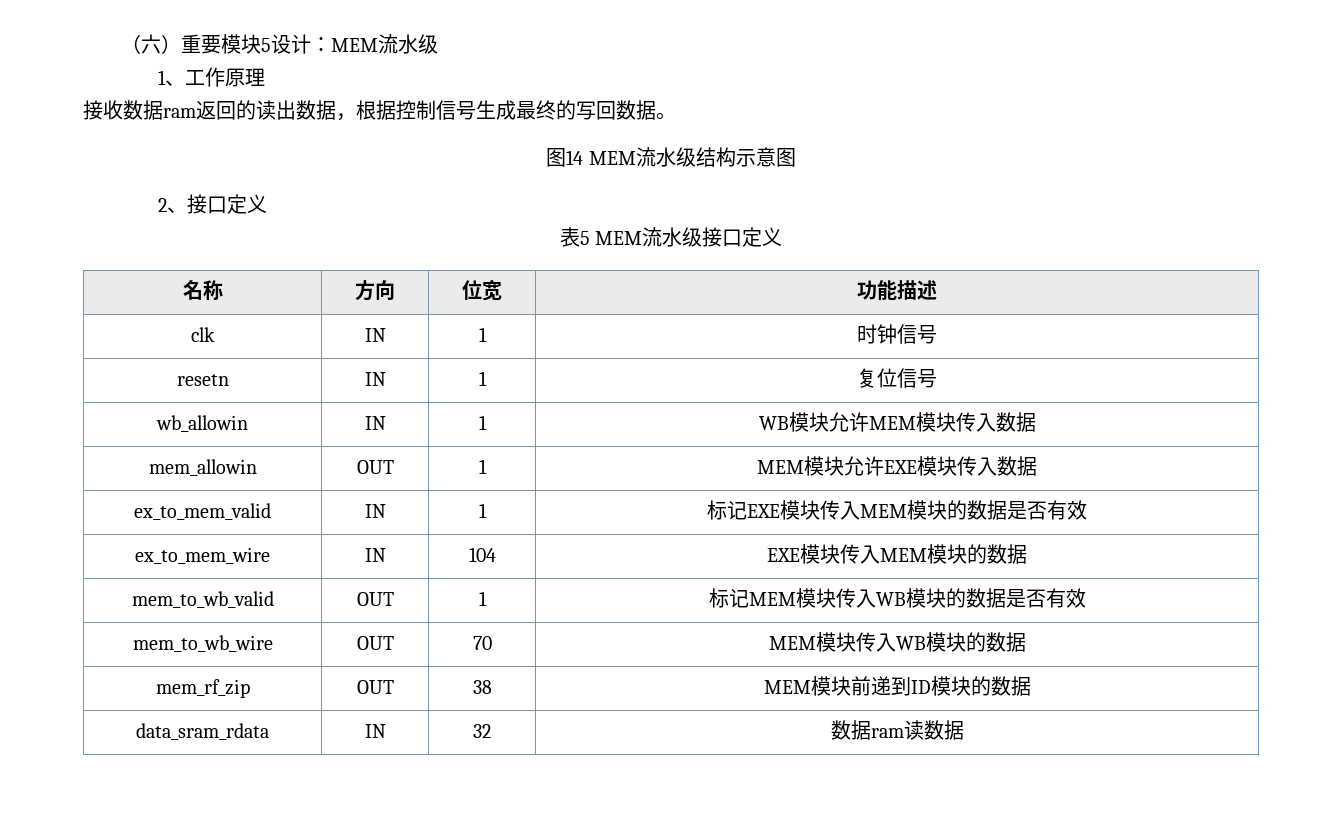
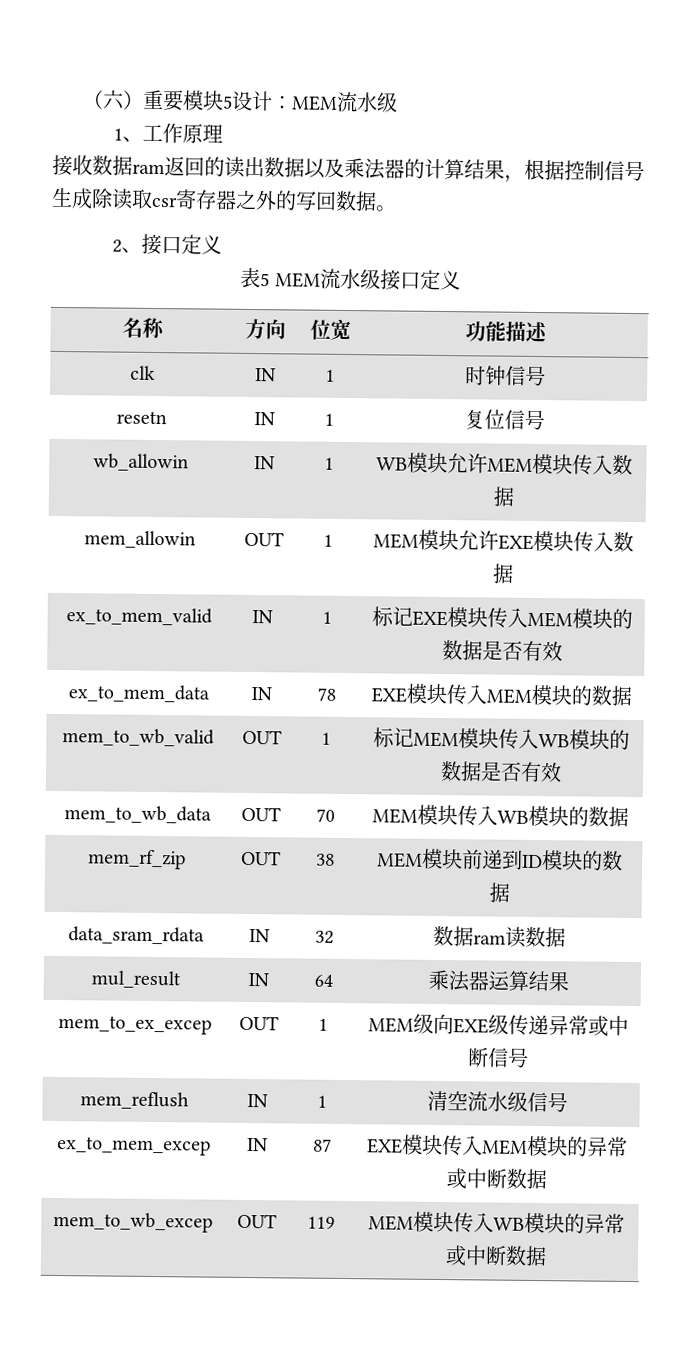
(336, 110) none -> [304,157,505,180] 以及乘法器的计算结果
[516,100,676,120] [546,147,796,167] 最终的写回数据。 // 图14 MEM流水级结构示意图 -> [91,188,396,212] 除读取csr寄存器之外的写回数据。
[135,547,270,564] [364,548,386,562] [468,547,496,562] ex_to_mem_wire | IN | 104 -> [67,684,210,703] [251,687,272,701] [316,687,336,701] ex_to_mem_data | IN | 78
[132,635,273,652] mem_to_wb_wire -> [63,805,212,824] mem_to_wb_data
(964, 730) none -> [90,970,181,989] [248,972,269,987] [313,974,333,987] [427,969,569,992] [58,1015,212,1035] [238,1015,279,1031] [318,1018,328,1031] [367,1013,629,1037] [466,1047,529,1068] [79,1091,189,1110] [247,1093,268,1108] [317,1095,327,1108] [426,1090,568,1113] [57,1136,211,1156] [247,1137,268,1152] [312,1138,332,1152] [366,1134,628,1157] [445,1168,547,1190] [53,1211,213,1233] [236,1213,277,1229] [307,1216,335,1229] [367,1211,625,1234] [444,1245,547,1267] // mul_result | IN | 64 | 乘法器运算结果 // mem_to_ex_excep | OUT | 1 | MEM级向EXE级传递异常或中断信号 // mem_reflush | IN | 1 | 清空流水级信号 // ex_to_mem_excep | IN | 87 | EXE模块传入MEM模块的异常或中断数据 // mem_to_wb_excep | OUT | 119 | MEM模块传入WB模块的异常或中断数据

